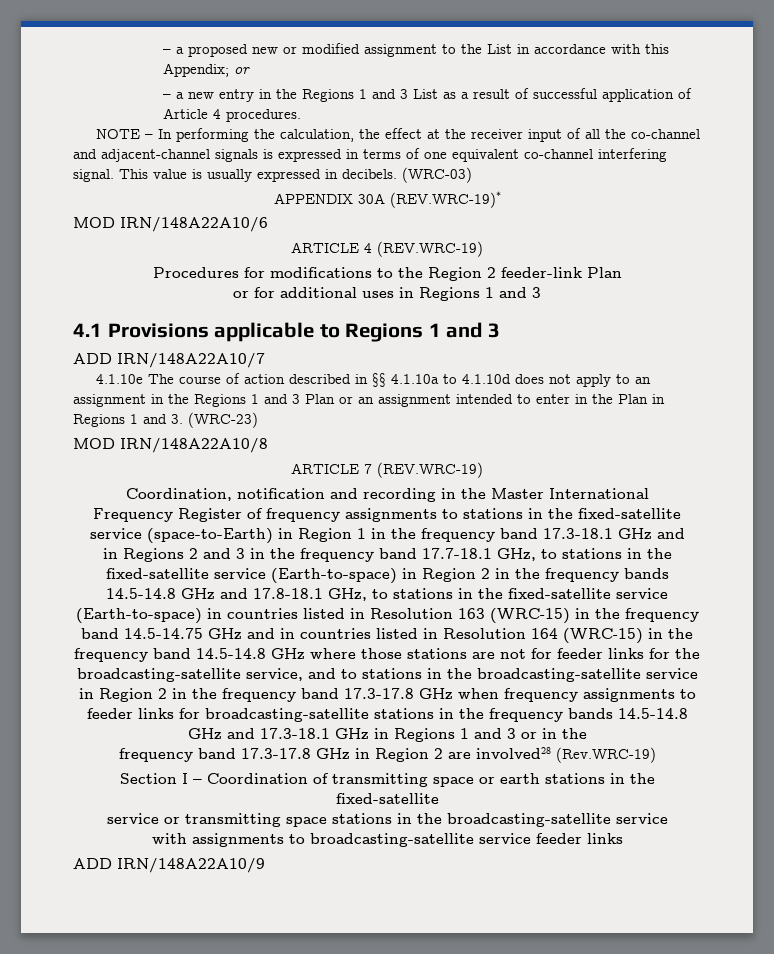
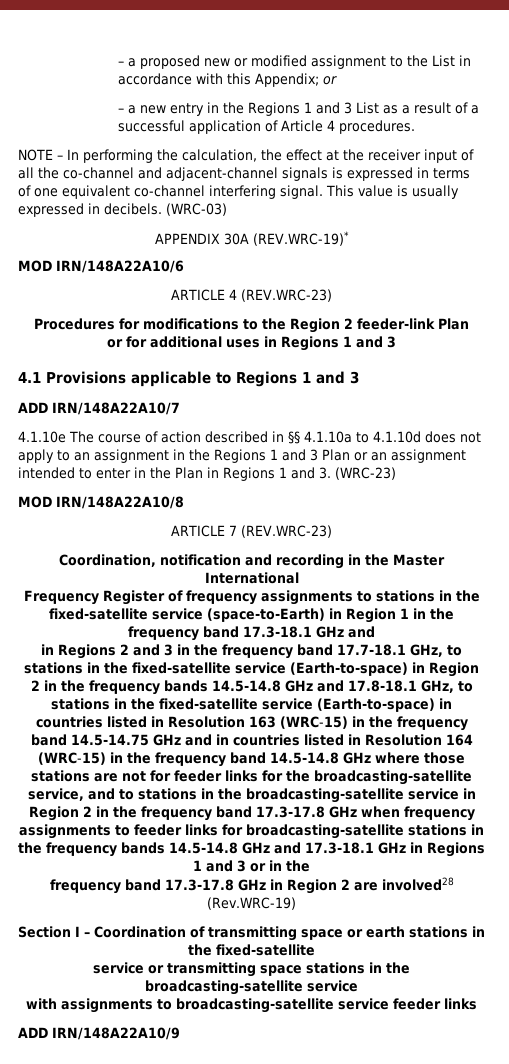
(530, 93) none -> [470,105,479,114] a
[377,241,483,257] (REV.WRC-19) -> [241,289,332,302] (REV.WRC-23)
[377,462,483,478] (REV.WRC-19) -> [241,525,332,538] (REV.WRC-23)

